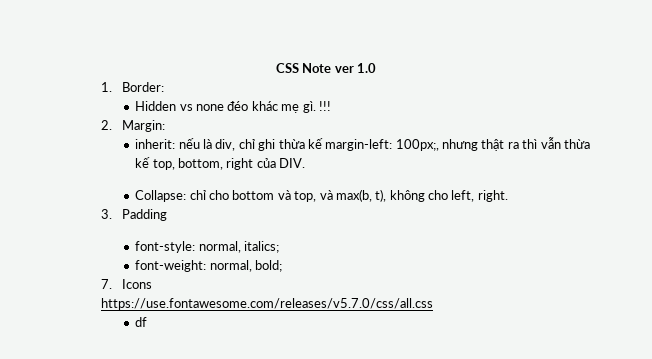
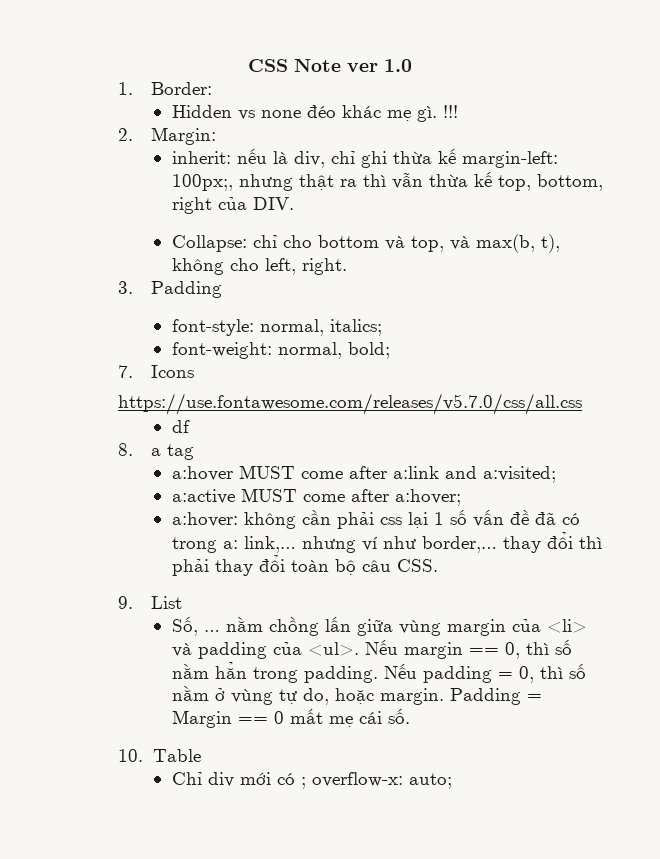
(148, 322) none -> [118,443,194,460] [171,465,556,483] [171,488,461,506] [171,509,580,529] [171,532,602,553] [171,555,438,576] [118,596,182,609] [171,616,587,636] [171,639,572,659] [171,662,586,683] [171,685,542,705] [171,708,410,728] [118,749,201,762] [171,772,452,789] // 8. a tag // a:hover MUST come after a:link and a:visited; // a:active MUST come after a:hover; // a:hover: không cần phải css lại 1 số vấn đề đã có trong a: link,… nhưng ví như border,… thay đổi thì phải thay đổi toàn bộ câu CSS. // 9. List // Số, … nằm chồng lấn giữa vùng margin của <li> và padding của <ul>. Nếu margin == 0, thì số nằm hẳn trong padding. Nếu padding = 0, thì số nằm ở vùng tự do, hoặc margin. Padding = Margin == 0 mất mẹ cái số. // 10. Table // Chỉ div mới có ; overflow-x: auto;

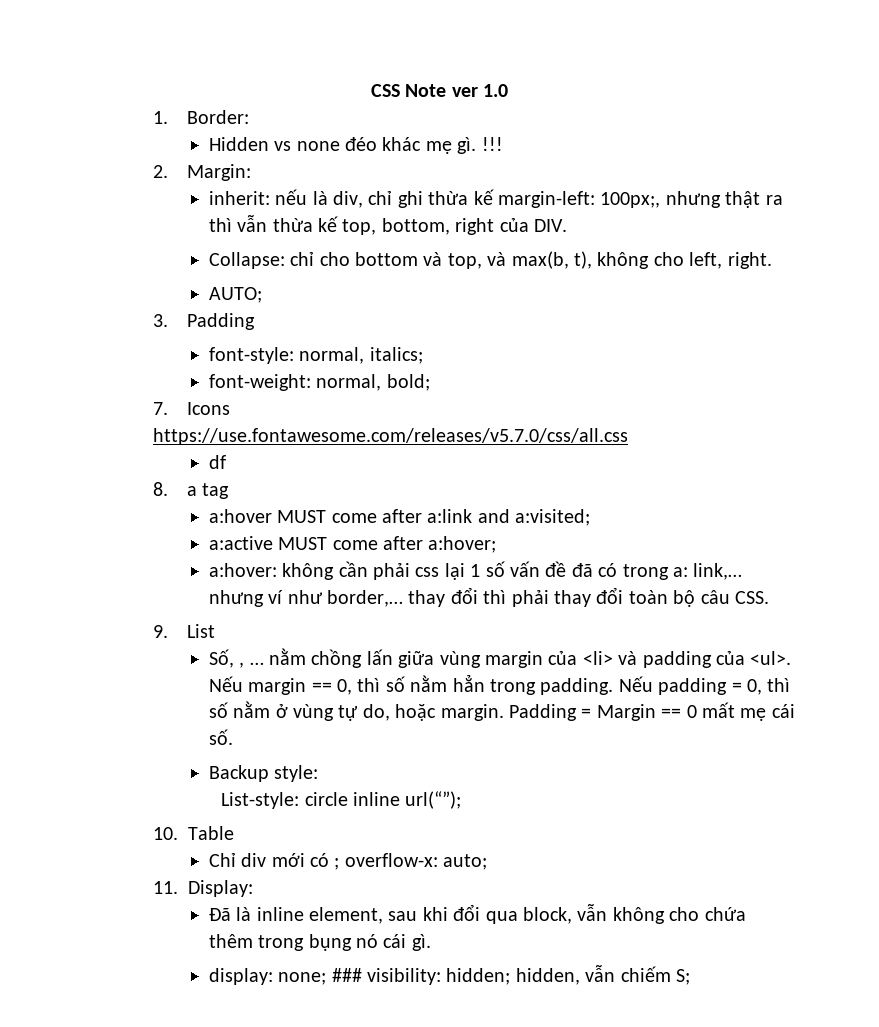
(347, 266) none -> [208,287,262,303] // AUTO;
(198, 626) none -> [239,662,245,668] ,
(410, 716) none -> [208,765,319,782] [221,791,462,809] // Backup style: // List-style: circle inline url(“”);
(452, 781) none -> [152,880,253,897] [208,904,746,924] [208,934,431,951] [208,965,691,985] // 11. Display: // Đã là inline element, sau khi đổi qua block, vẫn không cho chứa thêm trong bụng nó cái gì. // display: none; ### visibility: hidden; hidden, vẫn chiếm S;

